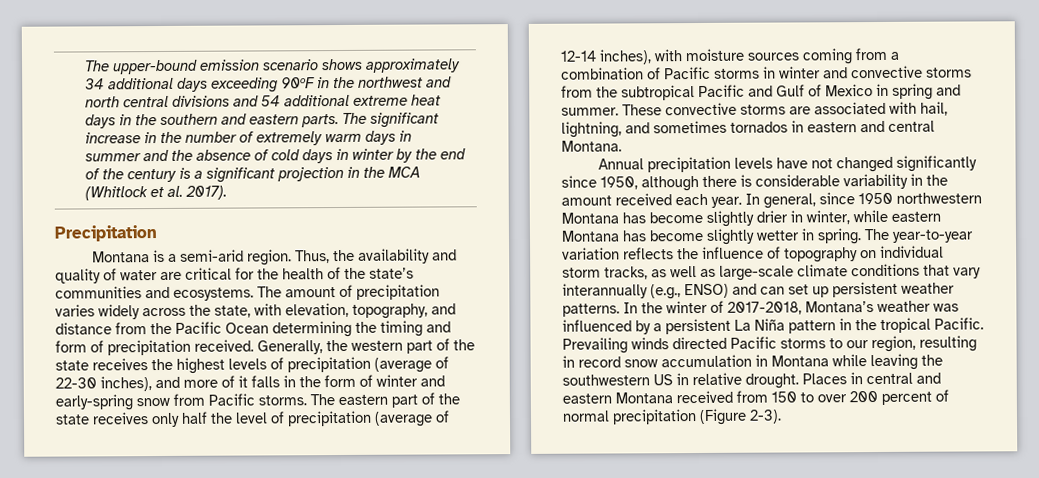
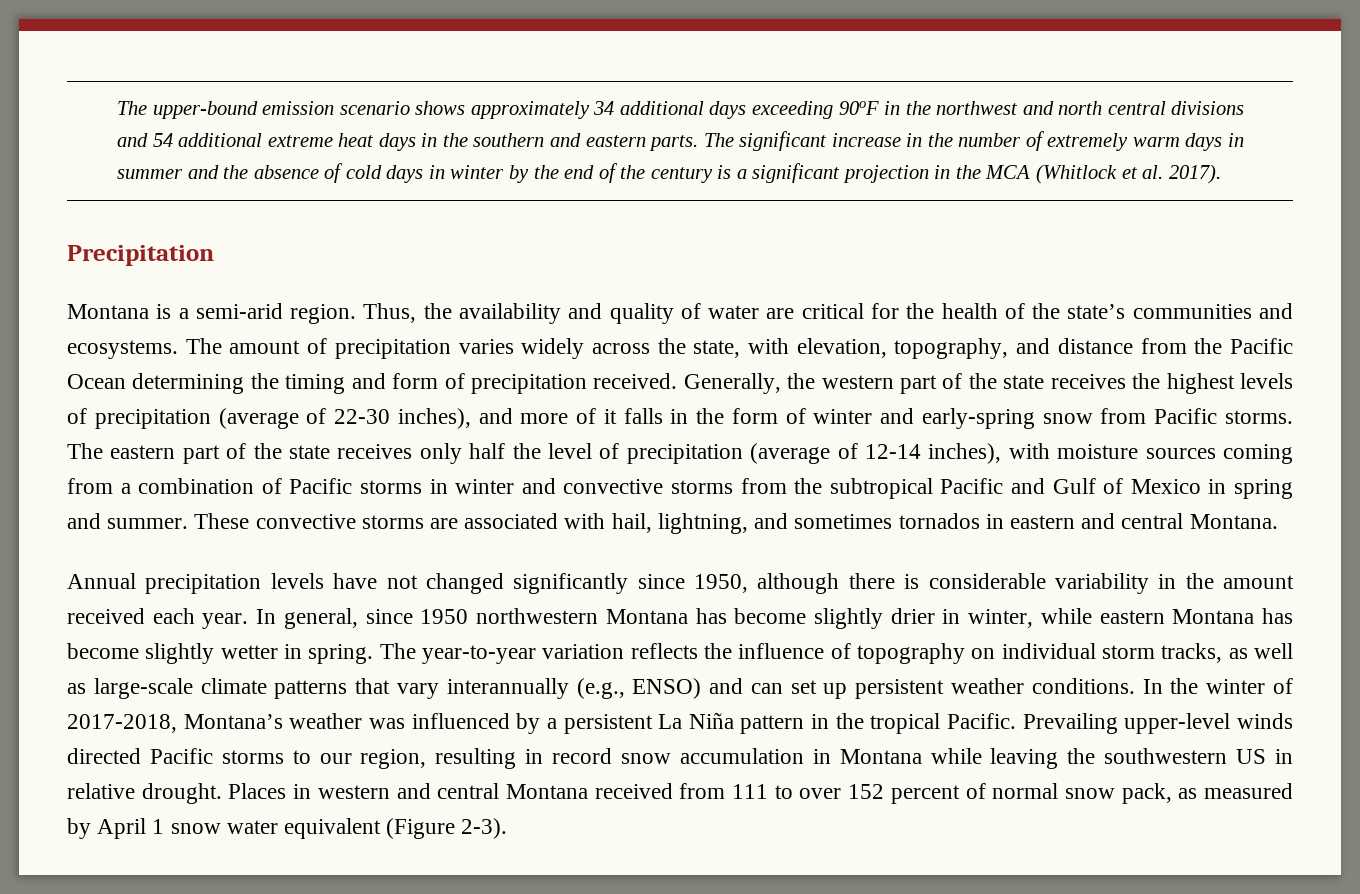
[851,263,920,277] conditions -> [274,680,348,699] patterns
[562,303,620,317] patterns. -> [1031,678,1135,694] conditions.
(628, 345) none -> [1124,713,1231,734] upper-level
[866,372,941,385] [562,393,612,404] central and eastern -> [317,783,500,799] western and central
[771,391,797,403] 150 -> [732,784,768,799] 111
[849,391,878,403] 200 -> [848,784,885,799] 152
[612,409,697,425] precipitation -> [1064,783,1294,804] [67,818,382,839] snow pack, as measured by April 1 snow water equivalent

